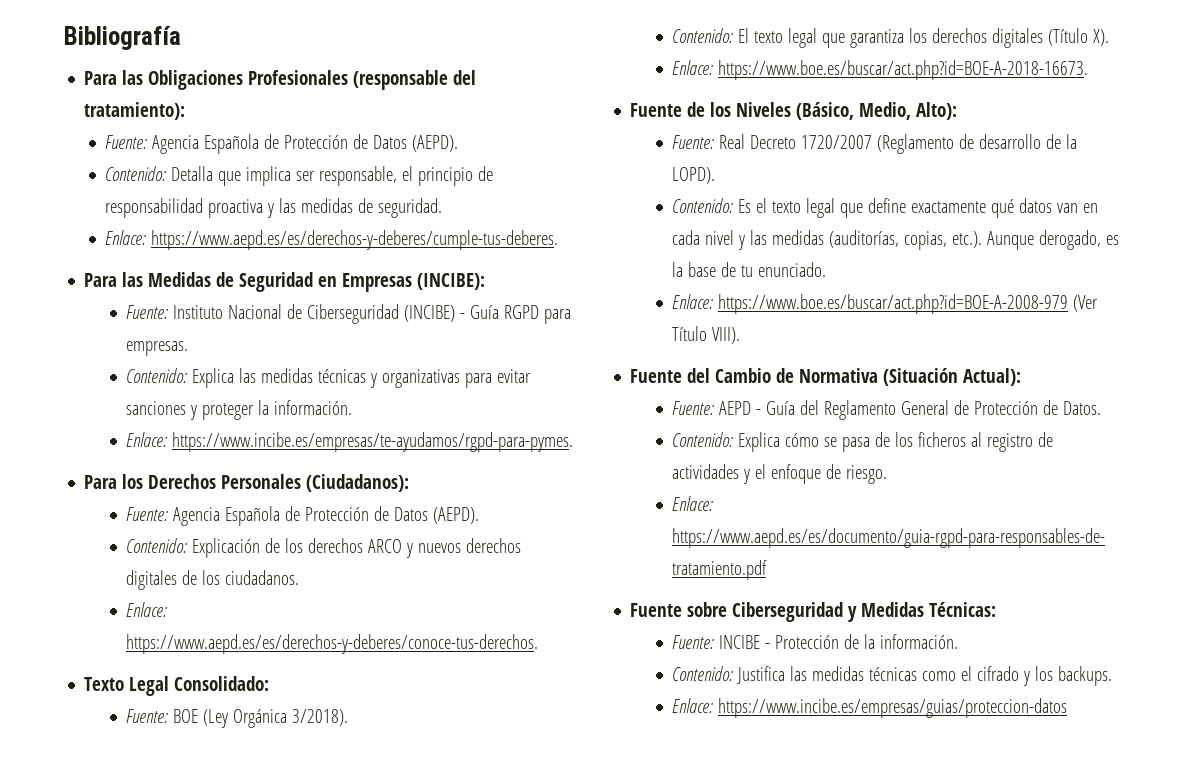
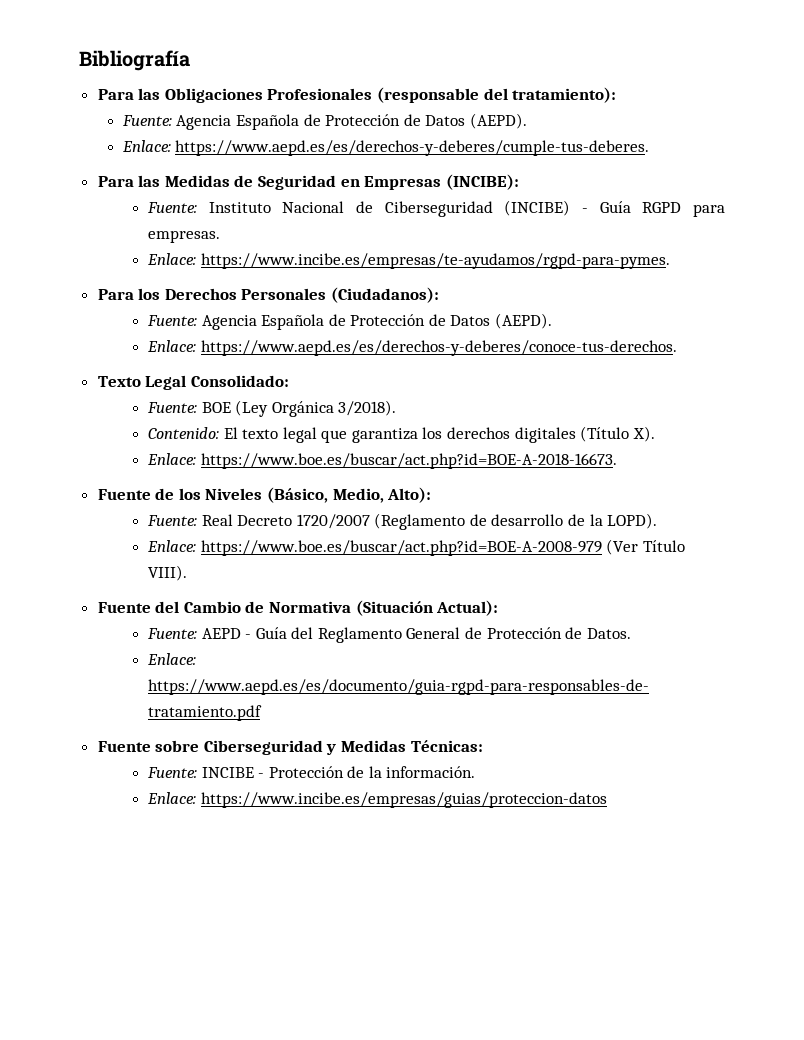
[105,166,494,186] [105,198,443,218] // Contenido: Detalla que implica ser responsable, el principio de responsabilidad proactiva y las medidas de seguridad. -> (527, 121) none
[126,368,532,388] [126,400,353,420] // Contenido: Explica las medidas técnicas y organizativas para evitar sanciones y proteger la información. -> (220, 236) none
[126,538,522,558] [126,570,300,590] // Contenido: Explicación de los derechos ARCO y nuevos derechos digitales de los ciudadanos. -> (553, 321) none
[672,198,1099,218] [672,230,1120,250] [672,262,827,277] // Contenido: Es el texto legal que define exactamente qué datos van en cada nivel y las medidas (auditorías, copias, etc.). Aunque derogado, es la base de tu enunciado. -> (658, 521) none
[672,432,1054,452] [672,464,888,484] // Contenido: Explica cómo se pasa de los ficheros al registro de actividades y el enfoque de riesgo. -> (631, 633) none
[672,666,1113,686] // Contenido: Justifica las medidas técnicas como el cifrado y los backups. -> (476, 772) none

